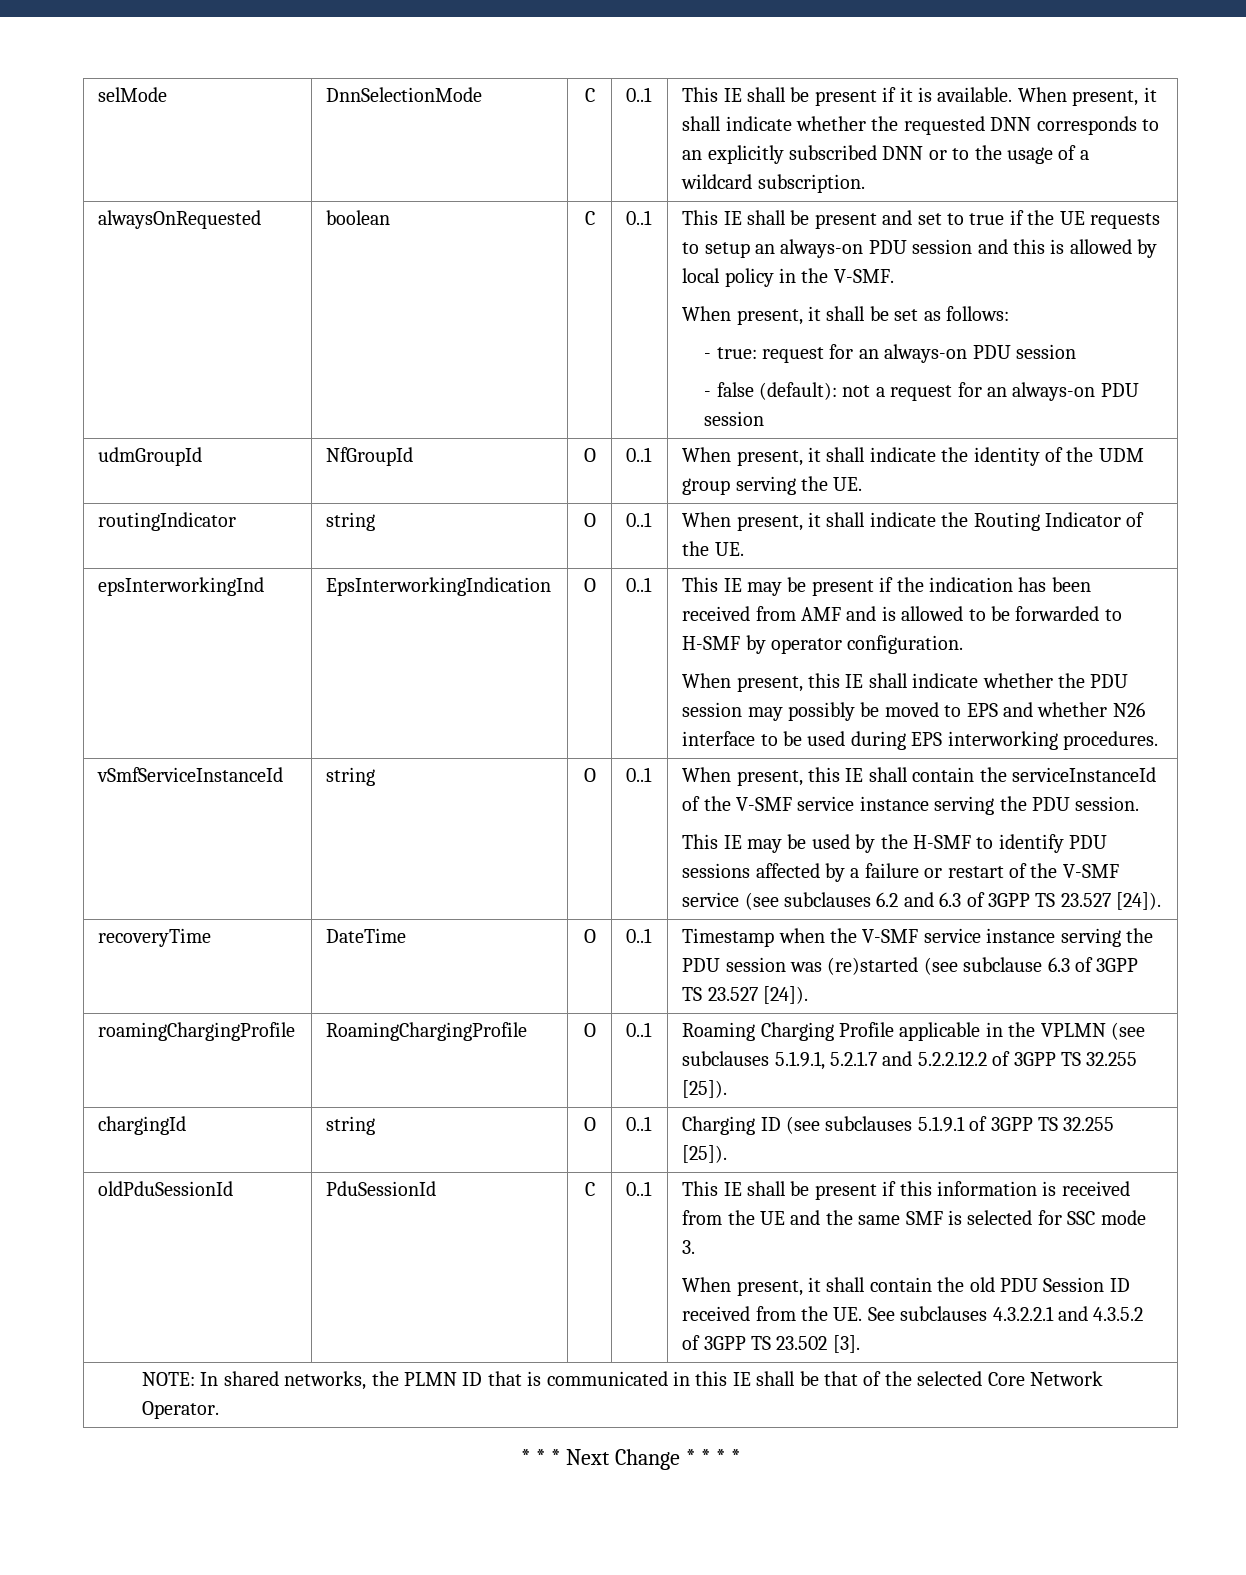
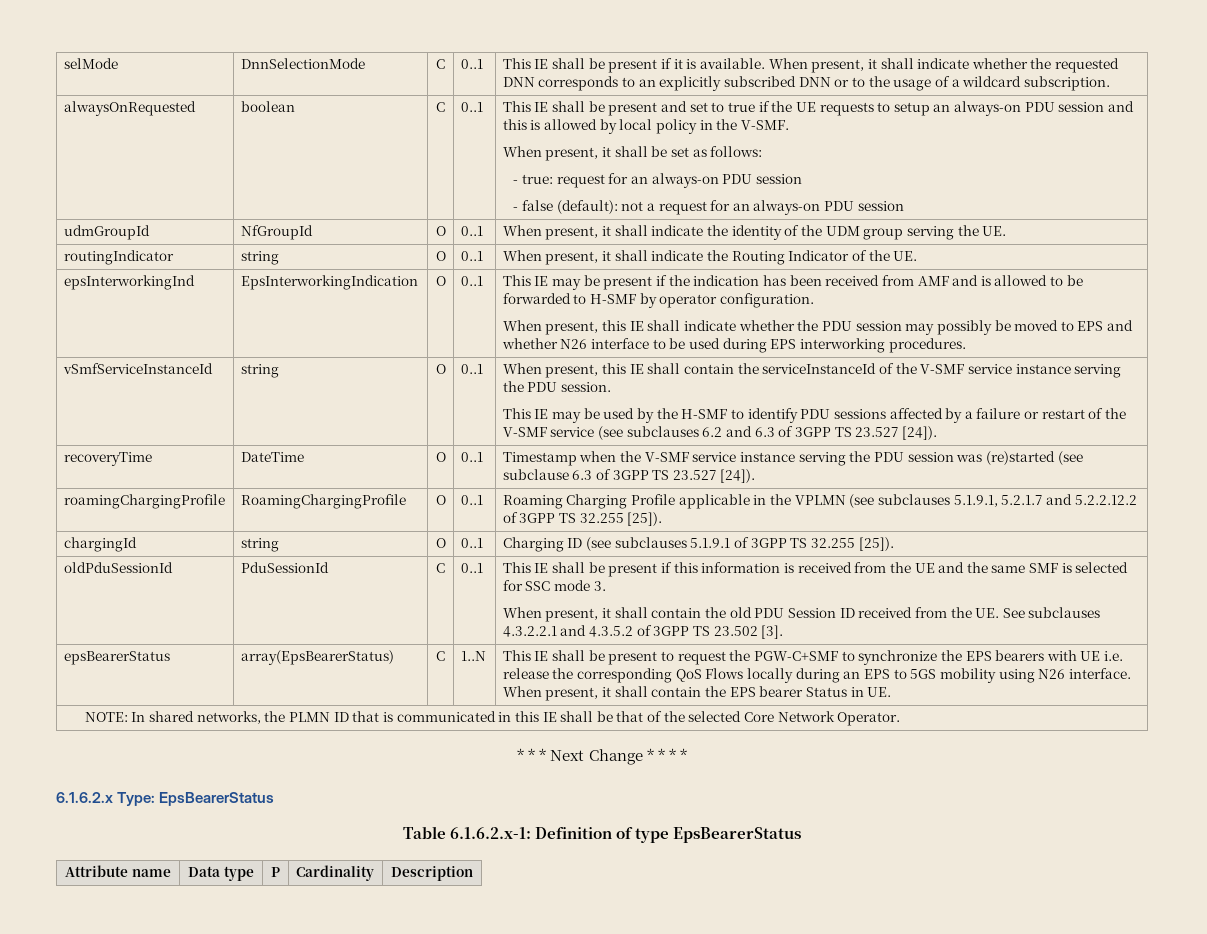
(860, 1344) none -> [63,651,170,665] [240,650,394,665] [436,651,445,661] [460,651,486,661] [502,650,1124,665] [502,668,1131,683] [502,686,892,701] // epsBearerStatus | array(EpsBearerStatus) | C | 1..N | This IE shall be present to request the PGW-C+SMF to synchronize the EPS bearers with UE i.e. release the corresponding QoS Flows locally during an EPS to 5GS mobility using N26 interface. When present, it shall contain the EPS bearer Status in UE.
(740, 1457) none -> [56,792,275,806] [402,826,802,843] [65,865,171,877] [188,866,254,881] [271,867,280,877] [295,865,374,881] [391,866,473,881] // 6.1.6.2.x Type: EpsBearerStatus // Table 6.1.6.2.x-1: Definition of type EpsBearerStatus // Attribute name | Data type | P | Cardinality | Description

